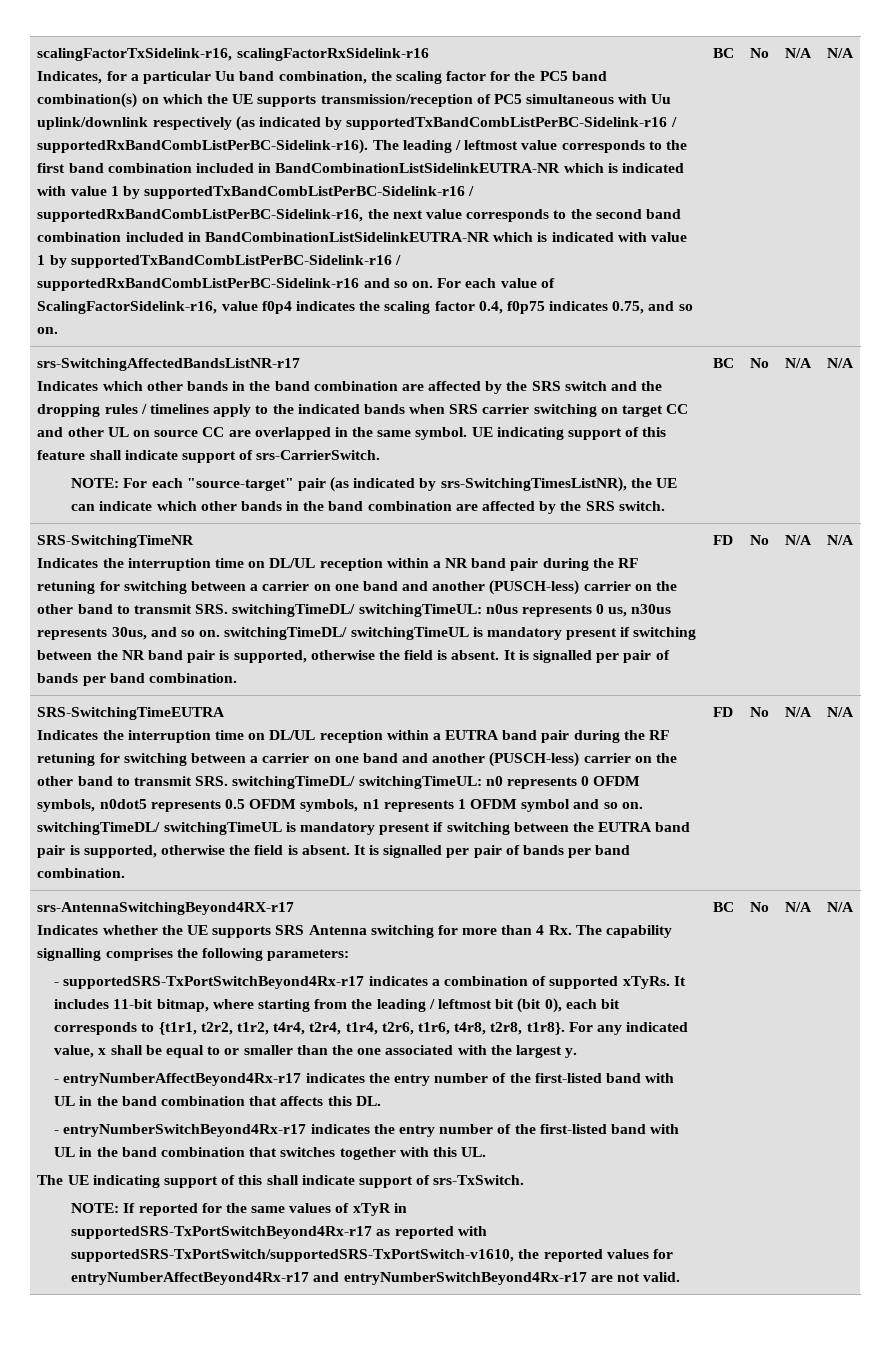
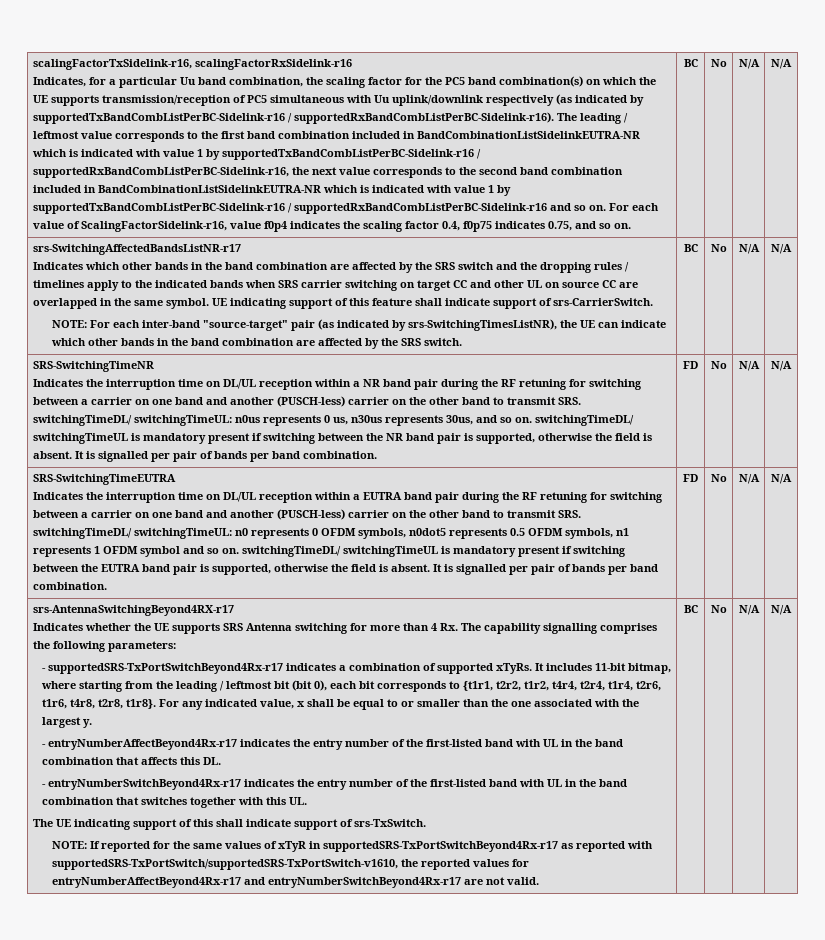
(183, 483) none -> [141,320,200,328] inter-band

